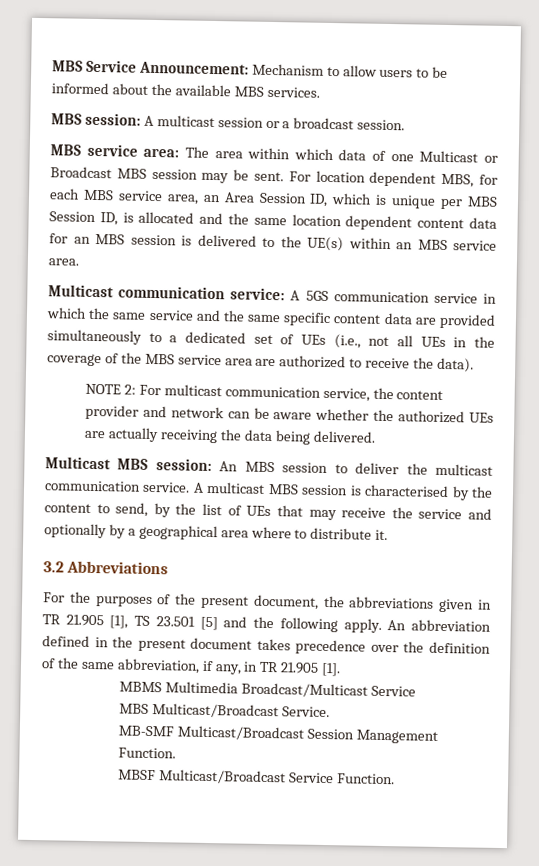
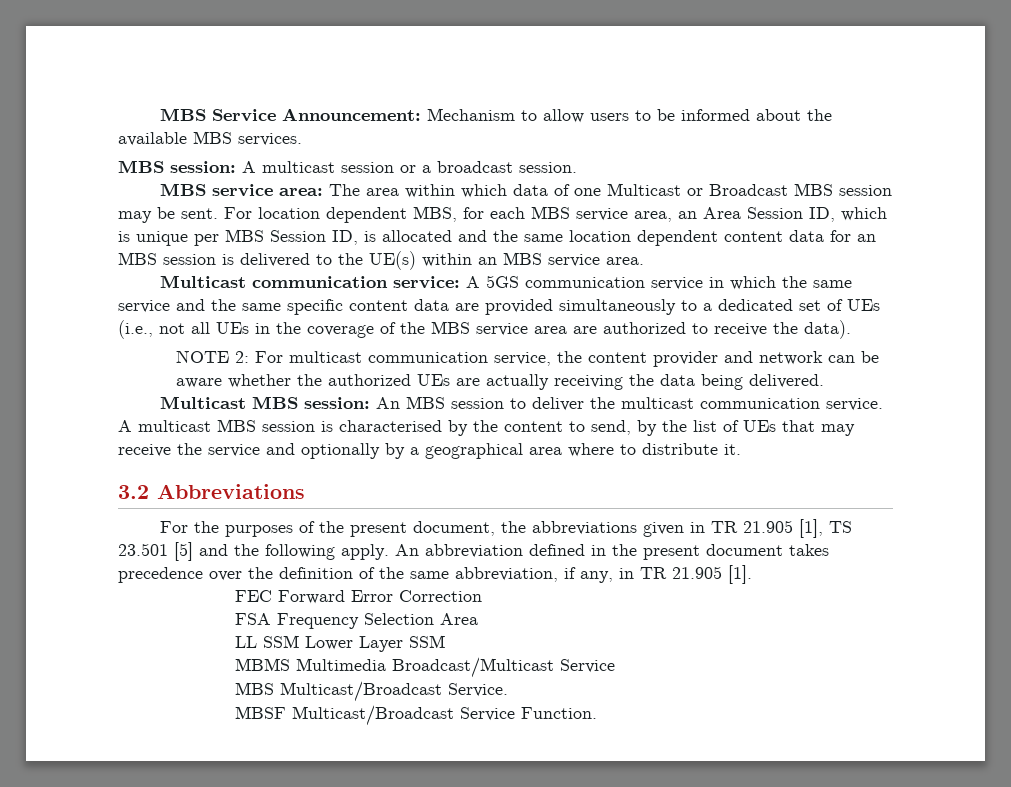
(342, 669) none -> [234,590,482,604] [234,613,478,629] [234,635,445,652] // FEC Forward Error Correction // FSA Frequency Selection Area // LL SSM Lower Layer SSM
[118,725,438,744] [118,747,177,759] // MB-SMF Multicast/Broadcast Session Management Function. -> (508, 690) none

